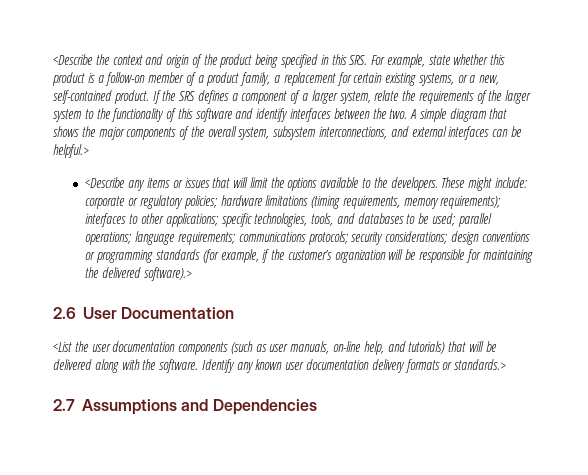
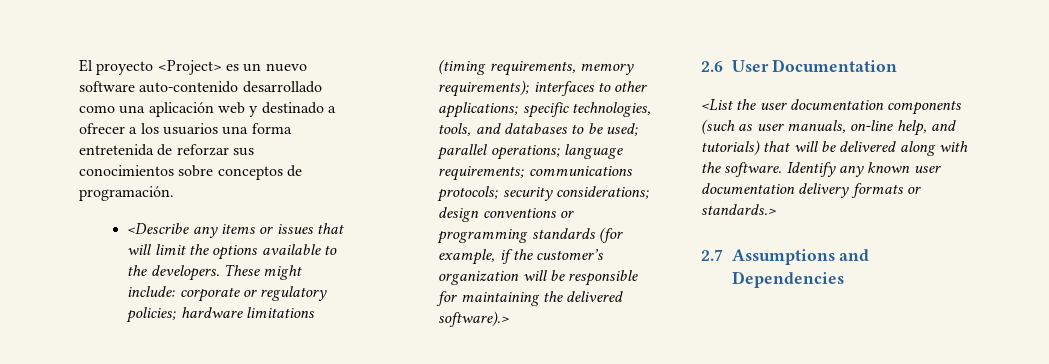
[53,54,506,68] [52,72,500,86] [53,90,532,104] [53,108,508,122] [53,126,522,140] [53,144,89,158] <Describe the context and origin of the product being specified in this SRS. For example, state whether this product is a follow-on member of a product family, a replacement for certain existing systems, or a new, self-contained product. If the SRS defines a component of a larger system, relate the requirements of the larger system to the functionality of this software and identify interfaces between the two. A simple diagram that shows the major components of the overall system, subsystem interconnections, and external interfaces can be helpful.> -> [79,59,307,75] [79,81,322,93] [79,102,336,117] [79,123,292,135] [79,144,254,156] [79,165,302,180] [79,186,174,201] El proyecto <Project> es un nuevo software auto-contenido desarrollado como una aplicación web y destinado a ofrecer a los usuarios una forma entretenida de reforzar sus conocimientos sobre conceptos de programación.

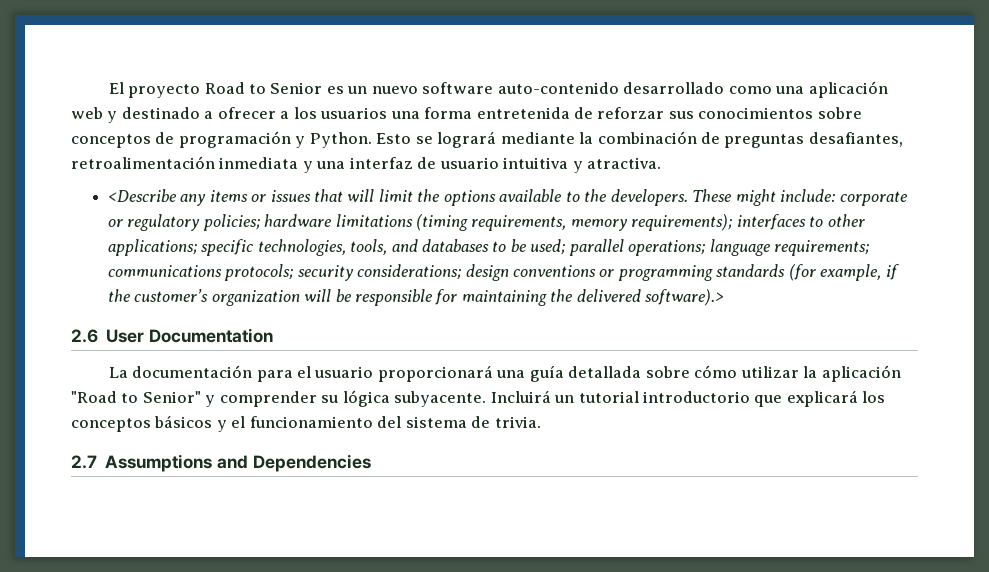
[157,60,222,75] <Project> -> [204,82,323,94] Road to Senior
[79,186,174,201] programación. -> [178,131,903,148] [71,156,662,173] programación y Python. Esto se logrará mediante la combinación de preguntas desafiantes, retroalimentación inmediata y una interfaz de usuario intuitiva y atractiva.
[701,99,963,115] [701,119,956,136] [701,140,968,156] [701,162,941,177] [701,183,921,198] [701,204,776,215] <List the user documentation components (such as user manuals, on-line help, and tutorials) that will be delivered along with the software. Identify any known user documentation delivery formats or standards.> -> [108,365,901,382] [71,390,886,407] [71,415,541,432] La documentación para el usuario proporcionará una guía detallada sobre cómo utilizar la aplicación "Road to Senior" y comprender su lógica subyacente. Incluirá un tutorial introductorio que explicará los conceptos básicos y el funcionamiento del sistema de trivia.

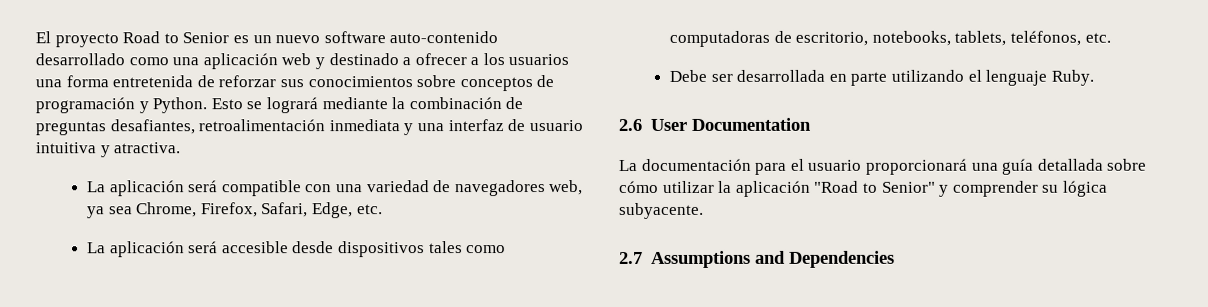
[107,189,908,206] [107,214,865,231] [107,239,870,256] [107,264,899,281] [107,289,725,306] <Describe any items or issues that will limit the options available to the developers. These might include: corporate or regulatory policies; hardware limitations (timing requirements, memory requirements); interfaces to other applications; specific technologies, tools, and databases to be used; parallel operations; language requirements; communications protocols; security considerations; design conventions or programming standards (for example, if the customer’s organization will be responsible for maintaining the delivered software).> -> [87,180,584,197] [87,202,383,219] [87,241,507,258] [669,30,1111,47] [669,69,1094,86] La aplicación será compatible con una variedad de navegadores web, ya sea Chrome, Firefox, Safari, Edge, etc. // La aplicación será accesible desde dispositivos tales como computadoras de escritorio, notebooks, tablets, teléfonos, etc. // Debe ser desarrollada en parte utilizando el lenguaje Ruby.
[490,390,886,407] [71,415,541,432] Incluirá un tutorial introductorio que explicará los conceptos básicos y el funcionamiento del sistema de trivia. -> (704, 210) none

